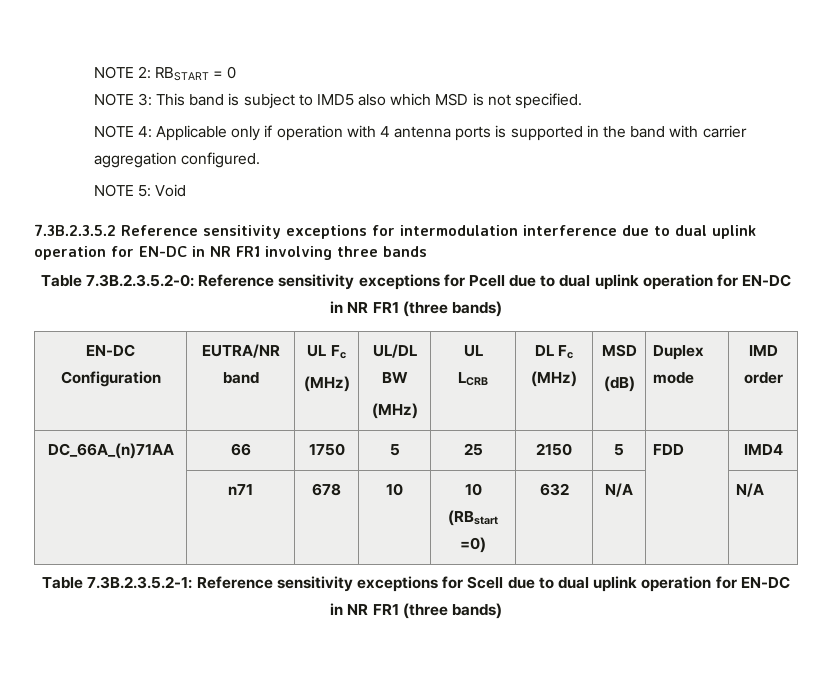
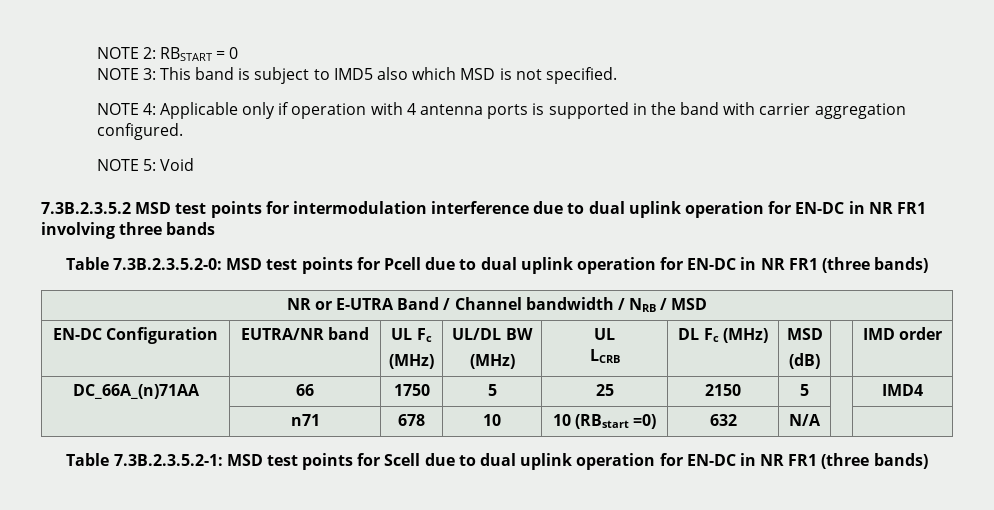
[121,225,367,239] Reference sensitivity exceptions -> [135,201,262,218] MSD test points
[198,274,440,290] Reference sensitivity exceptions -> [226,257,353,274] MSD test points
(502, 309) none -> [286,297,708,312] // NR or E-UTRA Band / Channel bandwidth / NRB / MSD
[653,345,705,360] [653,372,695,384] Duplex mode -> (820, 361) none
[653,444,685,455] FDD -> (809, 390) none
[736,483,765,497] N/A -> (821, 420) none
[196,576,439,592] Reference sensitivity exceptions -> [226,453,354,470] MSD test points

